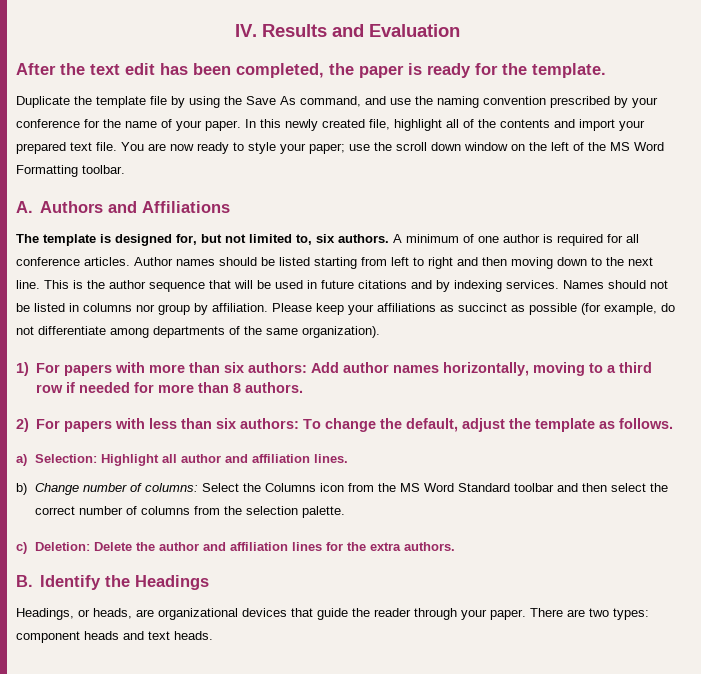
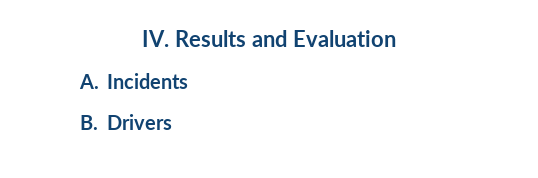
[16,63,606,78] [16,96,658,108] [16,119,645,131] [16,142,664,154] [16,165,125,177] [16,201,230,213] [16,234,639,246] [16,257,653,269] [16,280,668,292] [16,303,675,315] [16,326,380,338] [16,362,652,376] [35,382,303,393] [16,418,673,432] [16,454,348,466] [16,483,668,495] [34,506,345,518] [16,542,455,554] [16,575,209,590] [16,608,649,620] [16,631,213,643] After the text edit has been completed, the paper is ready for the template. // Duplicate the template file by using the Save As command, and use the naming convention prescribed by your conference for the name of your paper. In this newly created file, highlight all of the contents and import your prepared text file. You are now ready to style your paper; use the scroll down window on the left of the MS Word Formatting toolbar. // A. Authors and Affiliations // The template is designed for, but not limited to, six authors. A minimum of one author is required for all conference articles. Author names should be listed starting from left to right and then moving down to the next line. This is the author sequence that will be used in future citations and by indexing services. Names should not be listed in columns nor group by affiliation. Please keep your affiliations as succinct as possible (for example, do not differentiate among departments of the same organization). // 1) For papers with more than six authors: Add author names horizontally, moving to a third row if needed for more than 8 authors. // 2) For papers with less than six authors: To change the default, adjust the template as follows. // a) Selection: Highlight all author and affiliation lines. // b) Change number of columns: Select the Columns icon from the MS Word Standard toolbar and then select the correct number of columns from the selection palette. // c) Deletion: Delete the author and affiliation lines for the extra authors. // B. Identify the Headings // Headings, or heads, are organizational devices that guide the reader through your paper. There are two types: component heads and text heads. -> [79,73,188,89] [80,114,172,130] A. Incidents // B. Drivers

